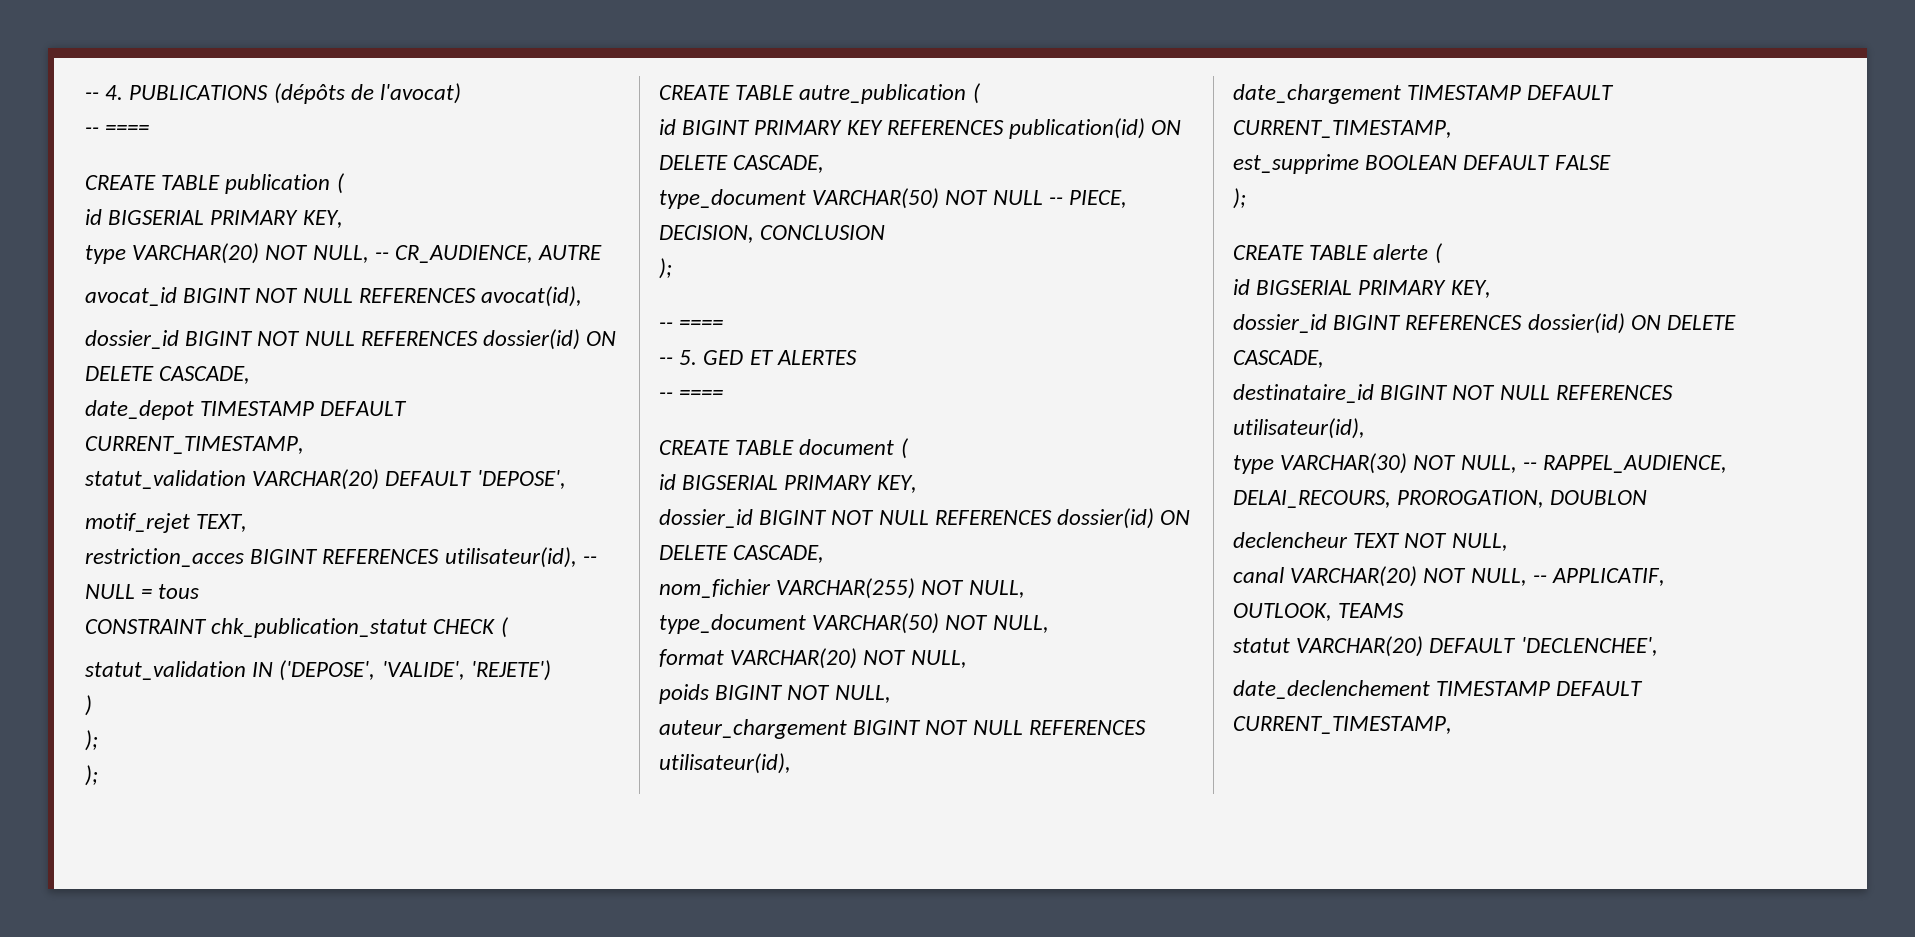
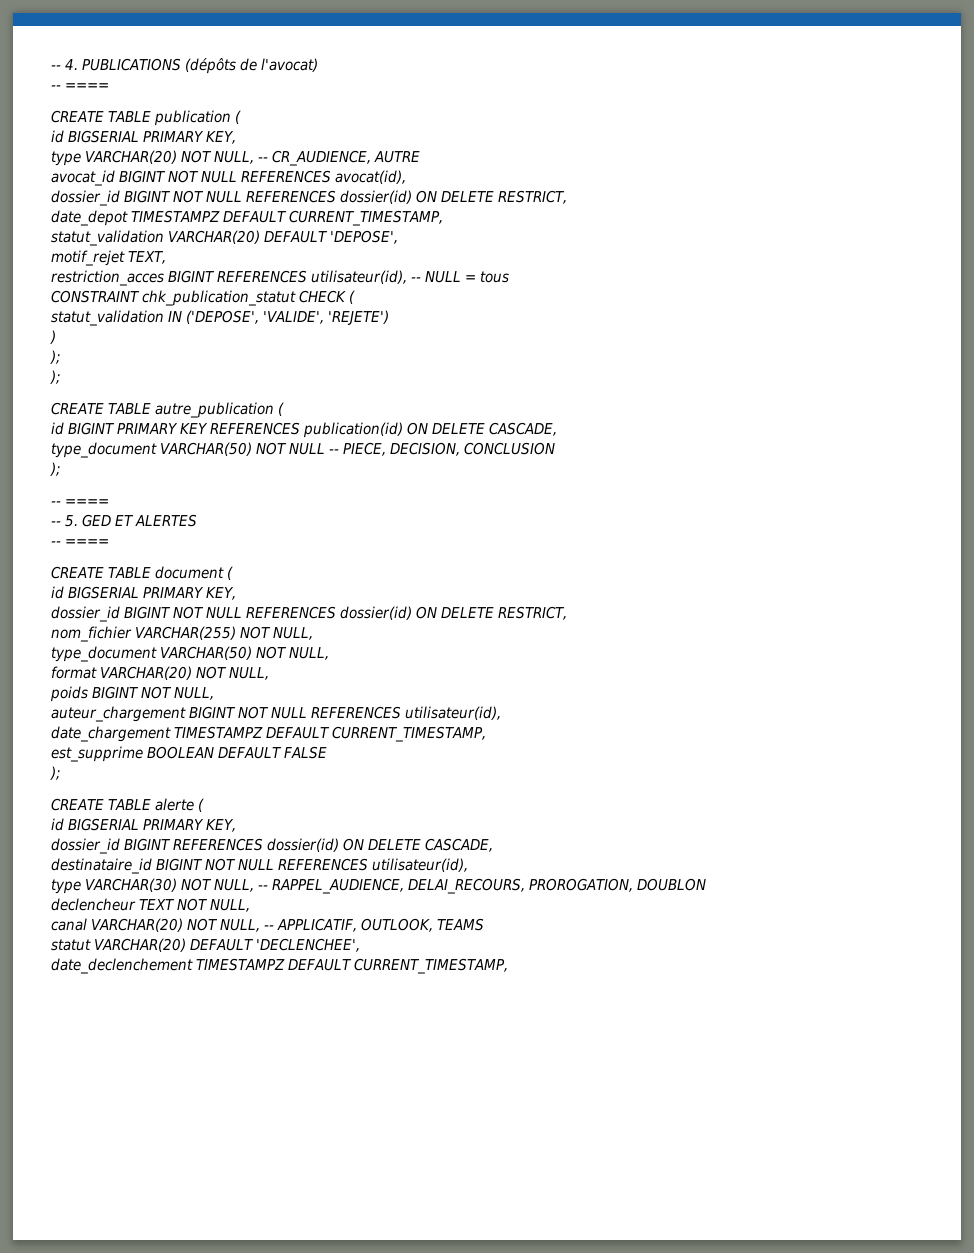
[159,366,251,384] CASCADE, -> [498,190,568,204] RESTRICT,
[200,401,315,416] TIMESTAMP -> [131,210,221,223] TIMESTAMPZ
[733,545,825,563] CASCADE, -> [498,606,568,620] RESTRICT,
[1407,85,1522,100] TIMESTAMP -> [174,726,264,739] TIMESTAMPZ
[1436,681,1551,696] TIMESTAMP -> [196,958,286,971] TIMESTAMPZ

